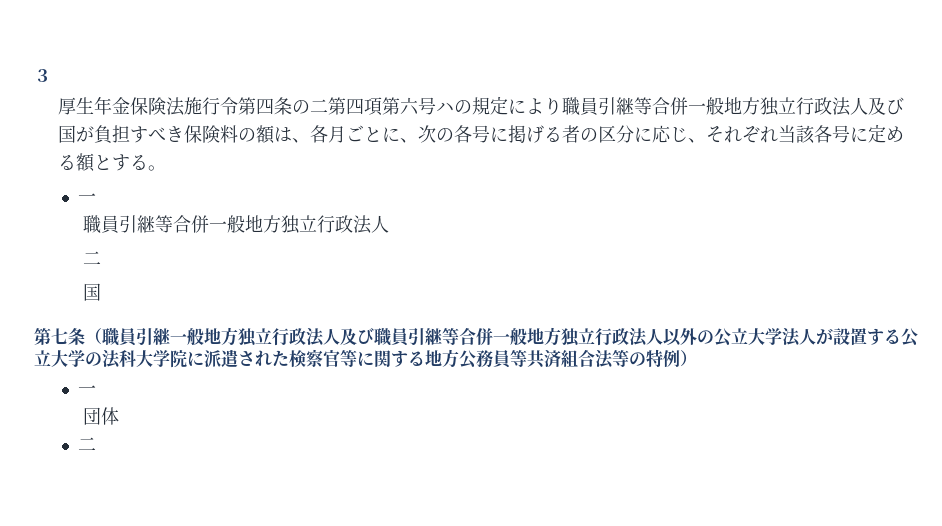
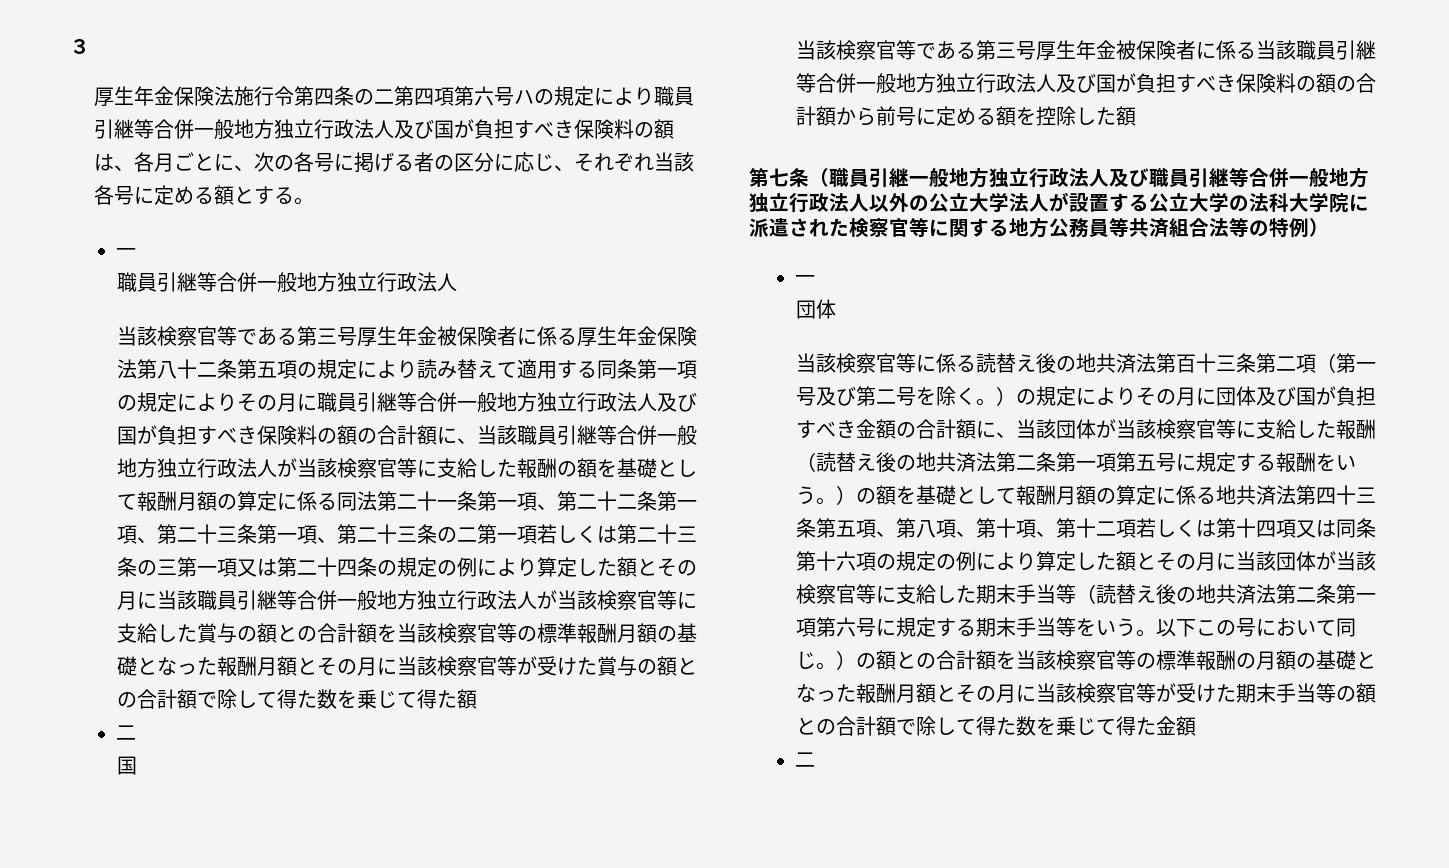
[82,251,101,265] [82,283,101,301] 二 // 国 -> [117,326,698,347] [117,359,698,379] [117,392,698,412] [117,425,698,445] [117,458,698,479] [117,491,698,512] [117,524,698,544] [117,557,698,577] [117,590,698,611] [117,623,698,644] [117,656,698,677] [117,689,478,709] [115,725,136,740] [117,756,138,775] [796,40,1377,61] [796,73,1377,93] [796,106,1137,126] 当該検察官等である第三号厚生年金被保険者に係る厚生年金保険法第八十二条第五項の規定により読み替えて適用する同条第一項の規定によりその月に職員引継等合併一般地方独立行政法人及び国が負担すべき保険料の額の合計額に、当該職員引継等合併一般地方独立行政法人が当該検察官等に支給した報酬の額を基礎として報酬月額の算定に係る同法第二十一条第一項、第二十二条第一項、第二十三条第一項、第二十三条の二第一項若しくは第二十三条の三第一項又は第二十四条の規定の例により算定した額とその月に当該職員引継等合併一般地方独立行政法人が当該検察官等に支給した賞与の額との合計額を当該検察官等の標準報酬月額の基礎となった報酬月額とその月に当該検察官等が受けた賞与の額との合計額で除して得た数を乗じて得た額 // 二 // 国 // 当該検察官等である第三号厚生年金被保険者に係る当該職員引継等合併一般地方独立行政法人及び国が負担すべき保険料の額の合計額から前号に定める額を控除した額
(119, 416) none -> [796,353,1377,374] [796,386,1377,406] [796,419,1377,440] [796,452,1357,473] [796,485,1377,506] [796,518,1377,538] [796,551,1377,571] [796,584,1377,605] [796,617,1357,637] [796,650,1377,671] [796,683,1377,704] [796,716,1197,736] // 当該検察官等に係る読替え後の地共済法第百十三条第二項（第一号及び第二号を除く。）の規定によりその月に団体及び国が負担すべき金額の合計額に、当該団体が当該検察官等に支給した報酬（読替え後の地共済法第二条第一項第五号に規定する報酬をいう。）の額を基礎として報酬月額の算定に係る地共済法第四十三条第五項、第八項、第十項、第十二項若しくは第十四項又は同条第十六項の規定の例により算定した額とその月に当該団体が当該検察官等に支給した期末手当等（読替え後の地共済法第二条第一項第六号に規定する期末手当等をいう。以下この号において同じ。）の額との合計額を当該検察官等の標準報酬の月額の基礎となった報酬月額とその月に当該検察官等が受けた期末手当等の額との合計額で除して得た数を乗じて得た金額

